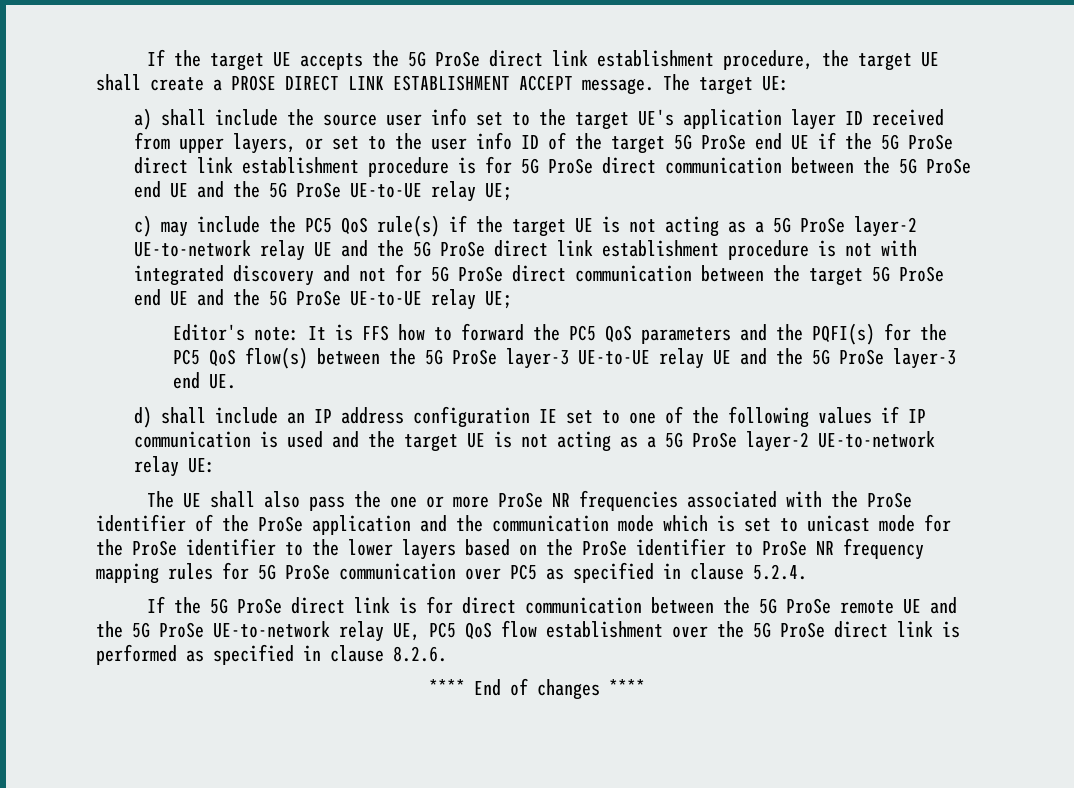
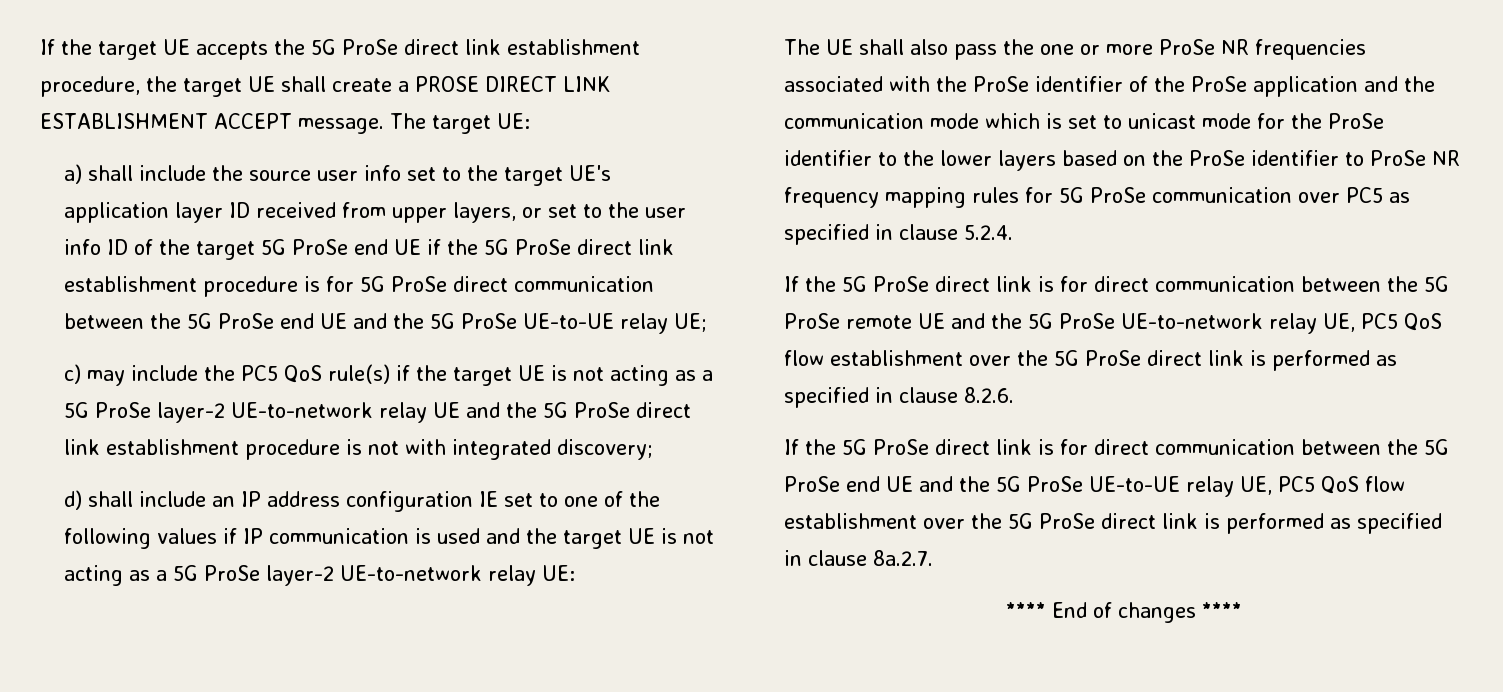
[233,264,945,286] [134,289,513,310] [172,323,947,345] [172,347,956,369] [172,372,236,389] discovery and not for 5G ProSe direct communication between the target 5G ProSe end UE and the 5G ProSe UE-to-UE relay UE; // Editor's note: It is FFS how to forward the PC5 QoS parameters and the PQFI(s) for the PC5 QoS flow(s) between the 5G ProSe layer-3 UE-to-UE relay UE and the 5G ProSe layer-3 end UE. -> [557,439,654,460] discovery;
(447, 654) none -> [784,439,1449,455] [784,476,1405,497] [784,513,1442,534] [784,550,933,566] // If the 5G ProSe direct link is for direct communication between the 5G ProSe end UE and the 5G ProSe UE-to-UE relay UE, PC5 QoS flow establishment over the 5G ProSe direct link is performed as specified in clause 8a.2.7.

